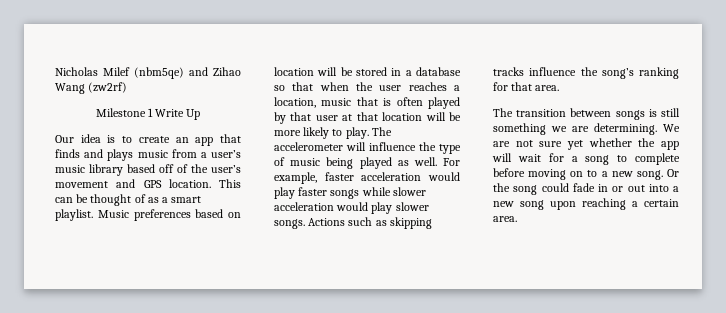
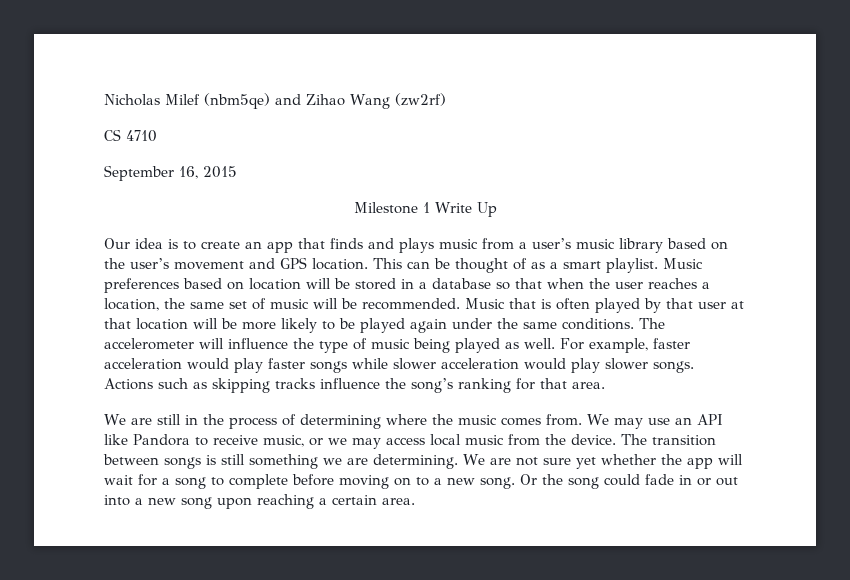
(128, 87) none -> [104,129,157,142] [104,165,237,181] // CS 4710 // September 16, 2015
[159,164,188,173] off of -> [711,241,728,250] on
[321,98,352,106] music -> [164,298,505,310] the same set of music will be recommended. Music
[345,127,369,139] play. -> [339,318,634,333] be played again under the same conditions.
(560, 88) none -> [104,414,723,429] [104,434,616,449] We are still in the process of determining where the music comes from. We may use an API like Pandora to receive music, or we may access local music from the device.

